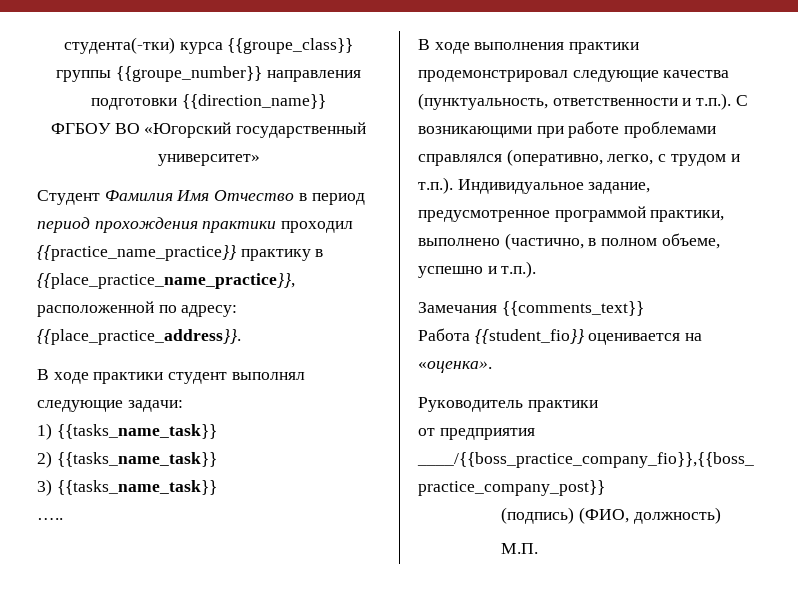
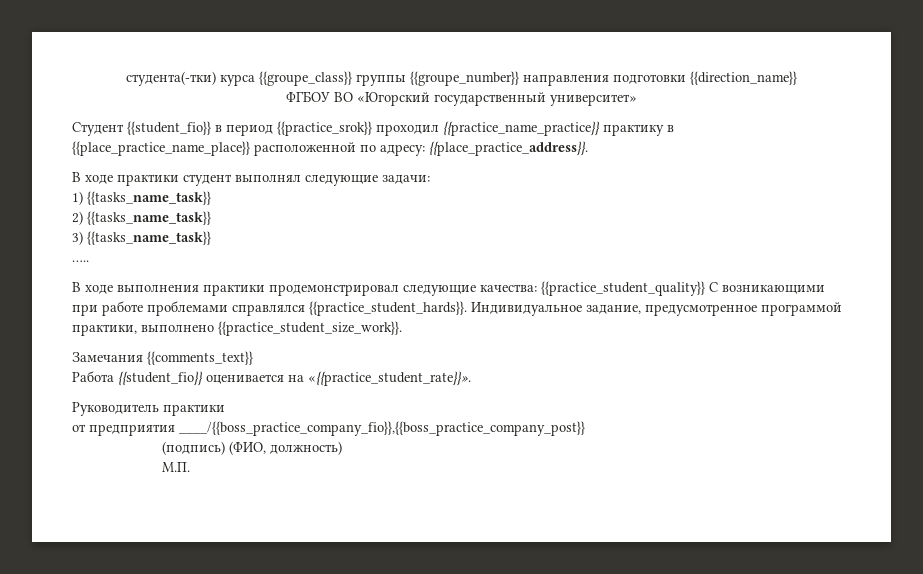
[104,190,365,205] [37,217,277,233] Фамилия Имя Отчество в период период прохождения практики -> [127,121,372,136] {{student_fio}} в период {{practice_srok}}
[37,273,295,289] {{place_practice_name_practice}}, -> [72,141,250,156] {{place_practice_name_place}}
[663,70,730,78] [418,93,732,110] качества (пунктуальность, ответственности и т.п.). -> [480,281,705,296] качества: {{practice_student_quality}}
[506,149,740,166] [418,177,453,194] (оперативно, легко, с трудом и т.п.). -> [309,301,467,316] {{practice_student_hards}}.
[504,233,720,250] [418,261,537,278] (частично, в полном объеме, успешно и т.п.). -> [218,321,402,336] {{practice_student_size_work}}.
[418,361,492,373] «оценка». -> [308,371,471,386] «{{practice_student_rate}}».

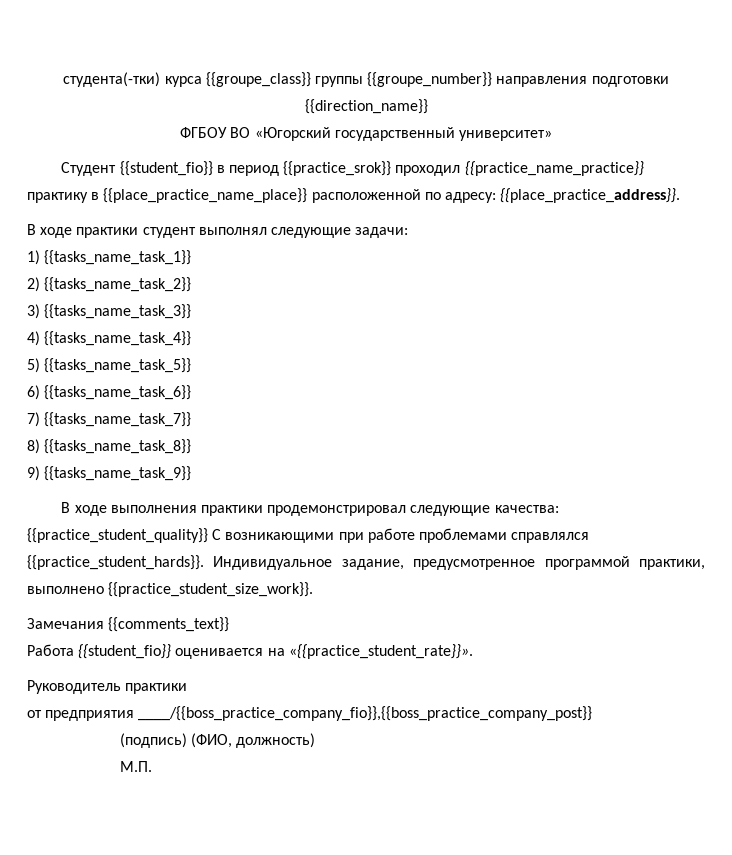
[87,191,211,205] {{tasks_name_task}} -> [44,250,192,265] {{tasks_name_task_1}}
[87,211,211,225] {{tasks_name_task}} -> [44,277,192,292] {{tasks_name_task_2}}
[87,231,211,245] [72,260,89,262] {{tasks_name_task}} // ….. -> [44,304,192,319] [27,331,192,346] [27,358,192,373] [27,385,192,400] [27,412,192,427] [27,439,192,454] [27,466,192,481] {{tasks_name_task_3}} // 4) {{tasks_name_task_4}} // 5) {{tasks_name_task_5}} // 6) {{tasks_name_task_6}} // 7) {{tasks_name_task_7}} // 8) {{tasks_name_task_8}} // 9) {{tasks_name_task_9}}

